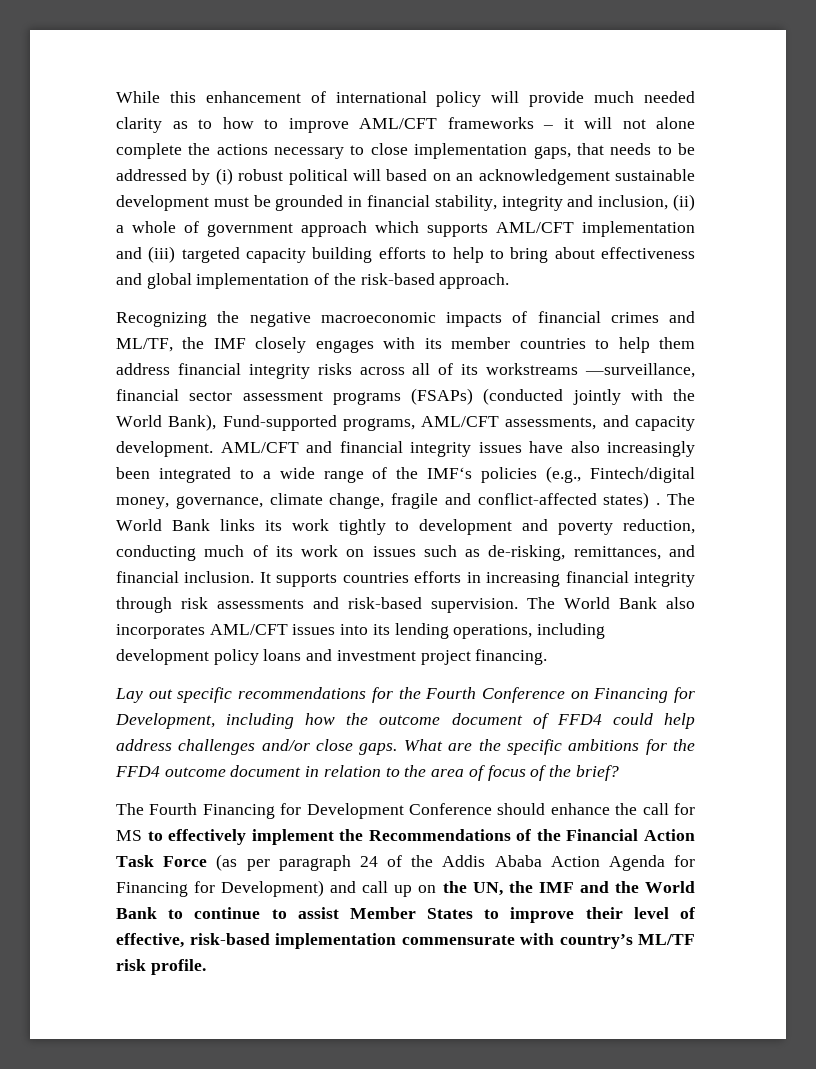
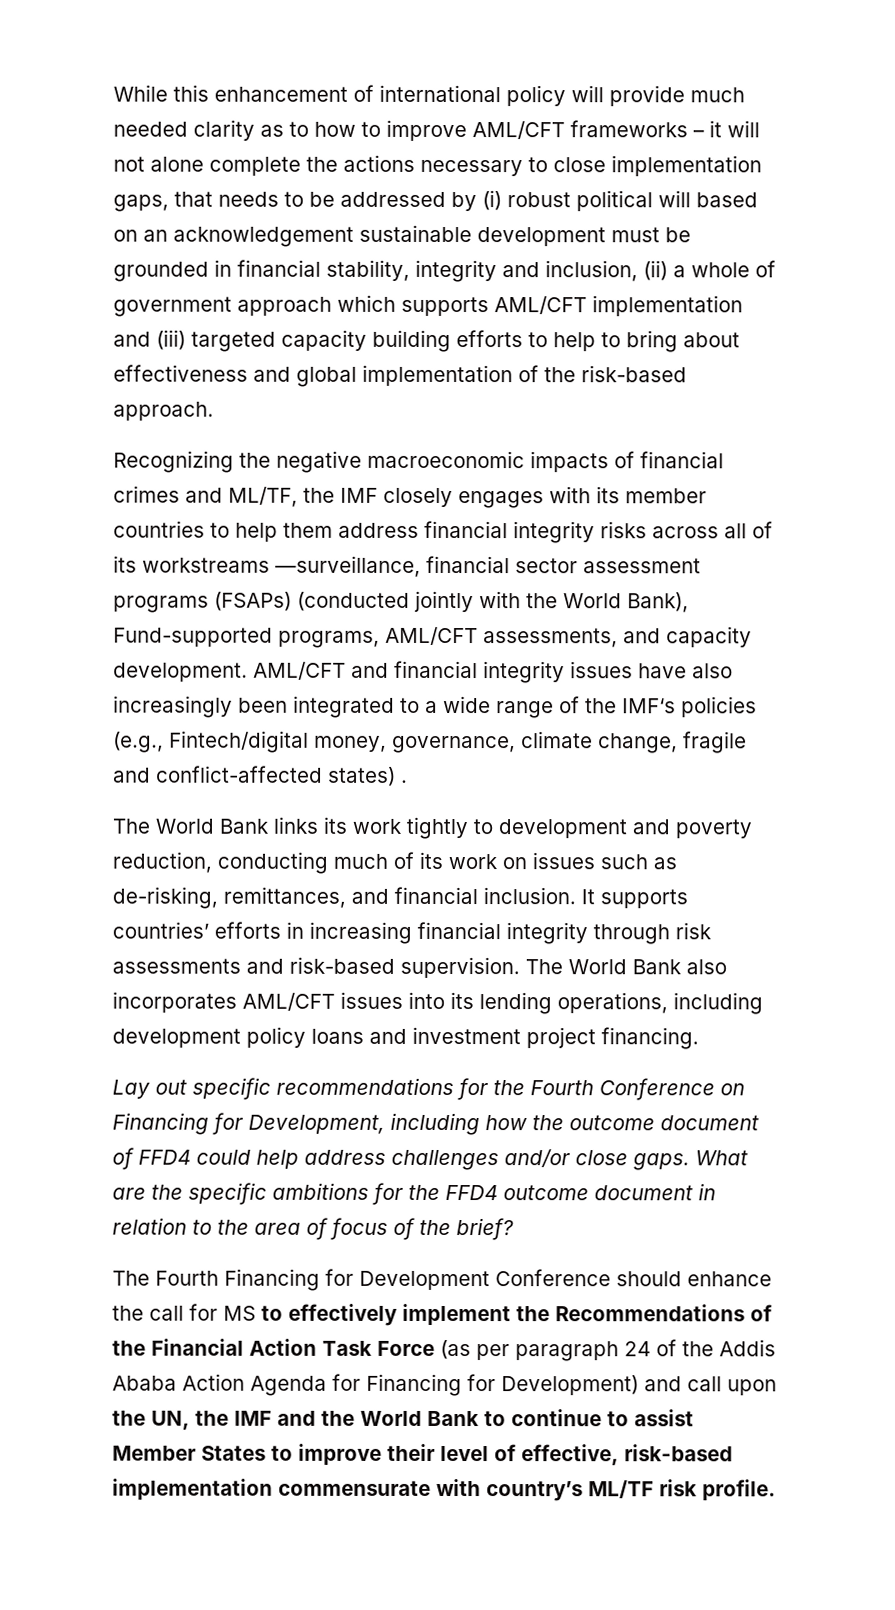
(661, 504) none -> (408, 781) //
[342,572,409,583] countries -> [112,921,209,939] countries’
[394,885,437,897] up on -> [727,1379,777,1396] upon

